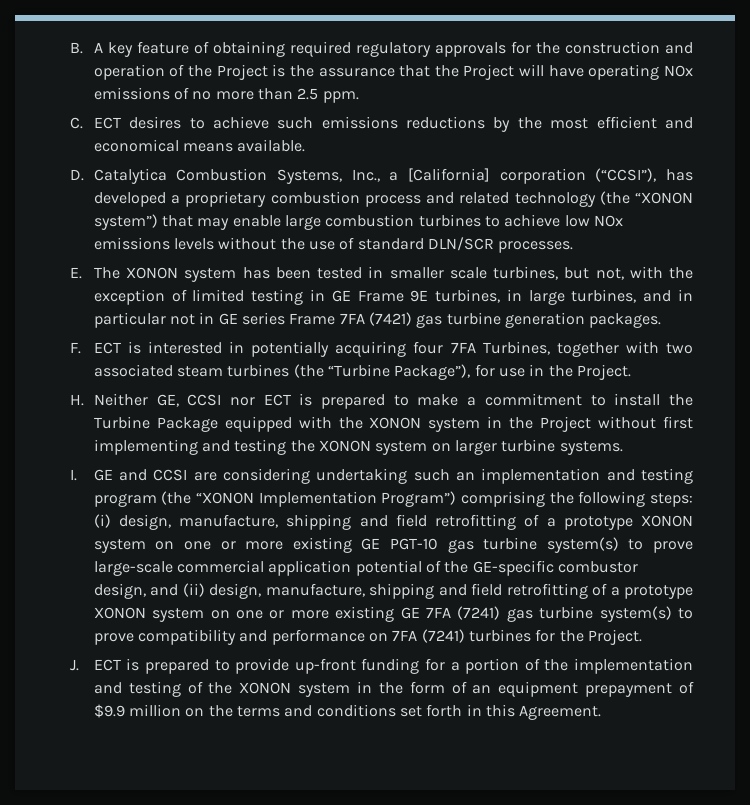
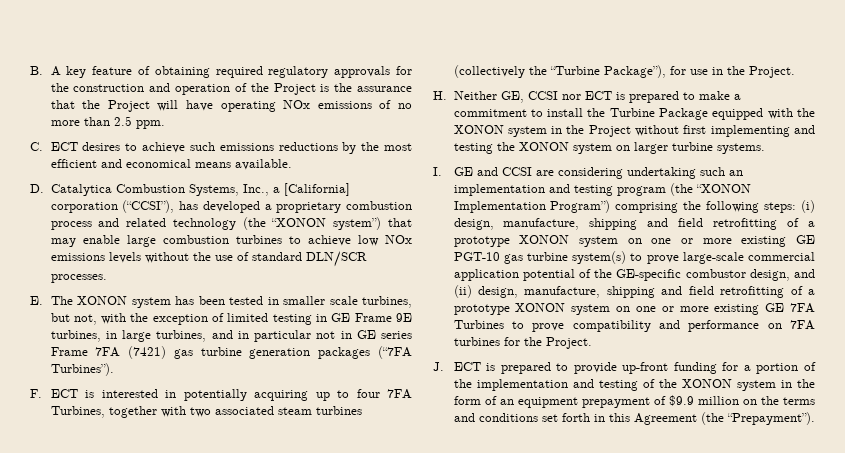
[589,313,662,328] packages. -> [318,346,412,359] [50,363,114,376] packages (“7FA Turbines”).
(407, 349) none -> [315,390,349,401] up to
[293,364,324,378] (the -> [453,65,547,78] (collectively the
[457,606,672,622] (7241) gas turbine system(s) -> [453,320,504,329] Turbines
[421,629,465,643] (7241) -> (815, 325) none
[519,705,602,720] Agreement. -> [633,412,815,425] Agreement (the “Prepayment”).

